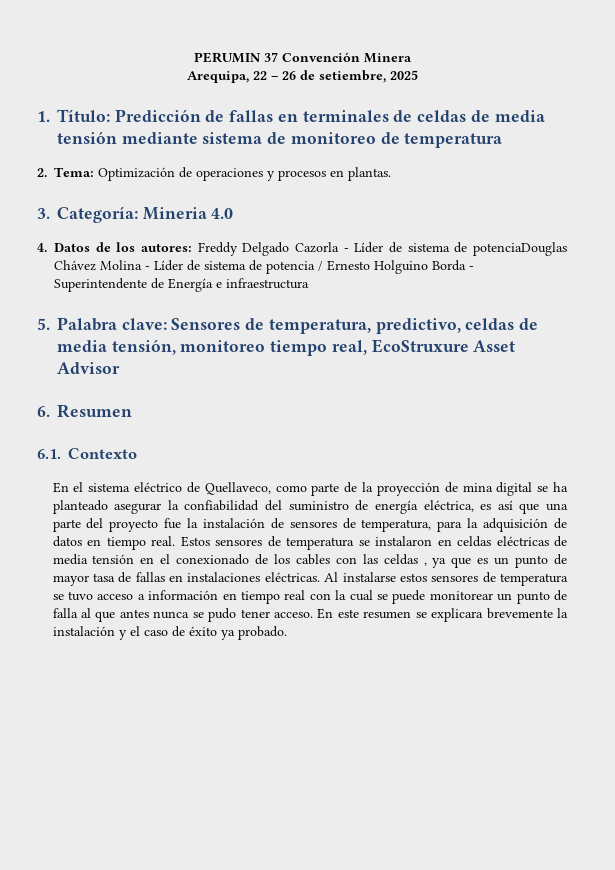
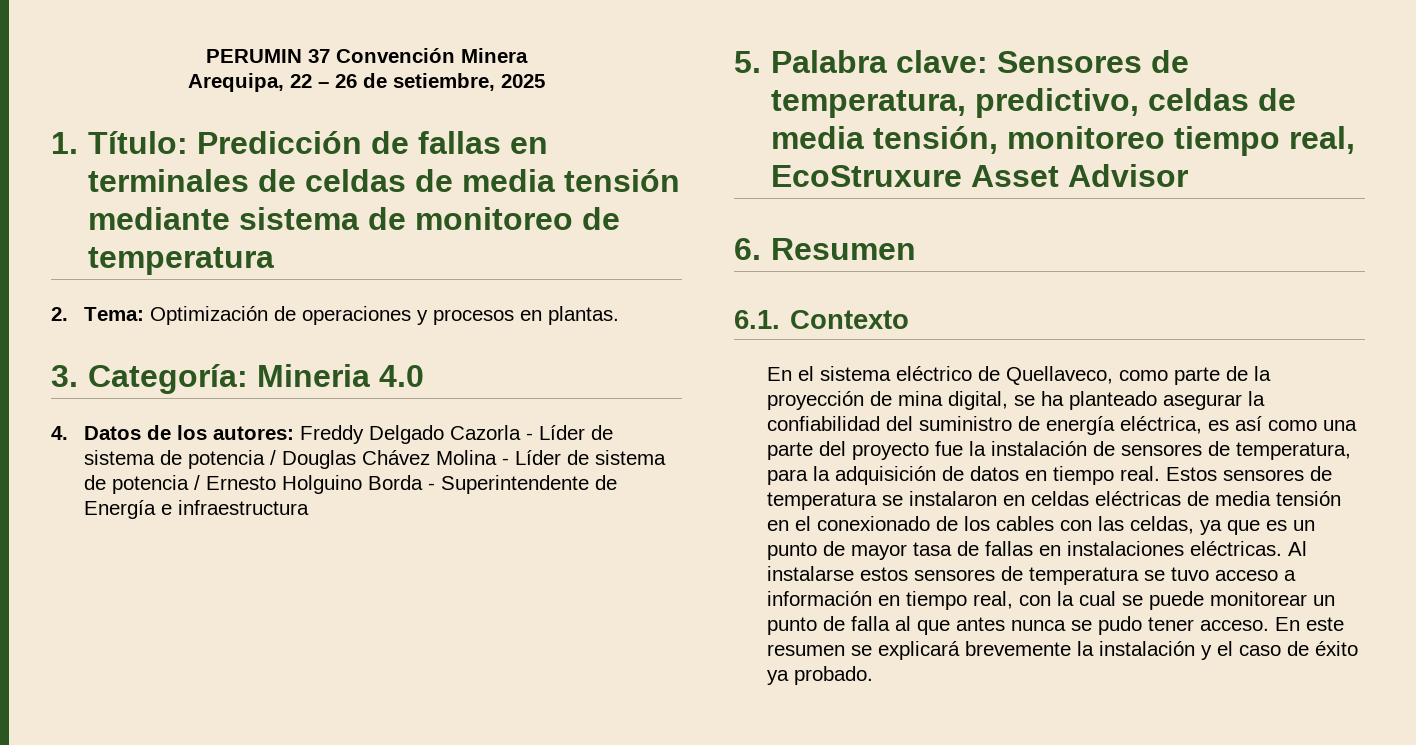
[473,242,568,256] potenciaDouglas -> [188,450,357,469] potencia / Douglas
[496,482,533,496] digital -> [948,391,1009,410] digital,
[519,503,540,514] que -> [1268,420,1318,431] como
[383,554,427,566] celdas , -> [1130,516,1195,534] celdas,
[284,590,306,600] real -> [973,591,1014,609] real,
[431,608,484,622] explicara -> [878,641,961,660] explicará

